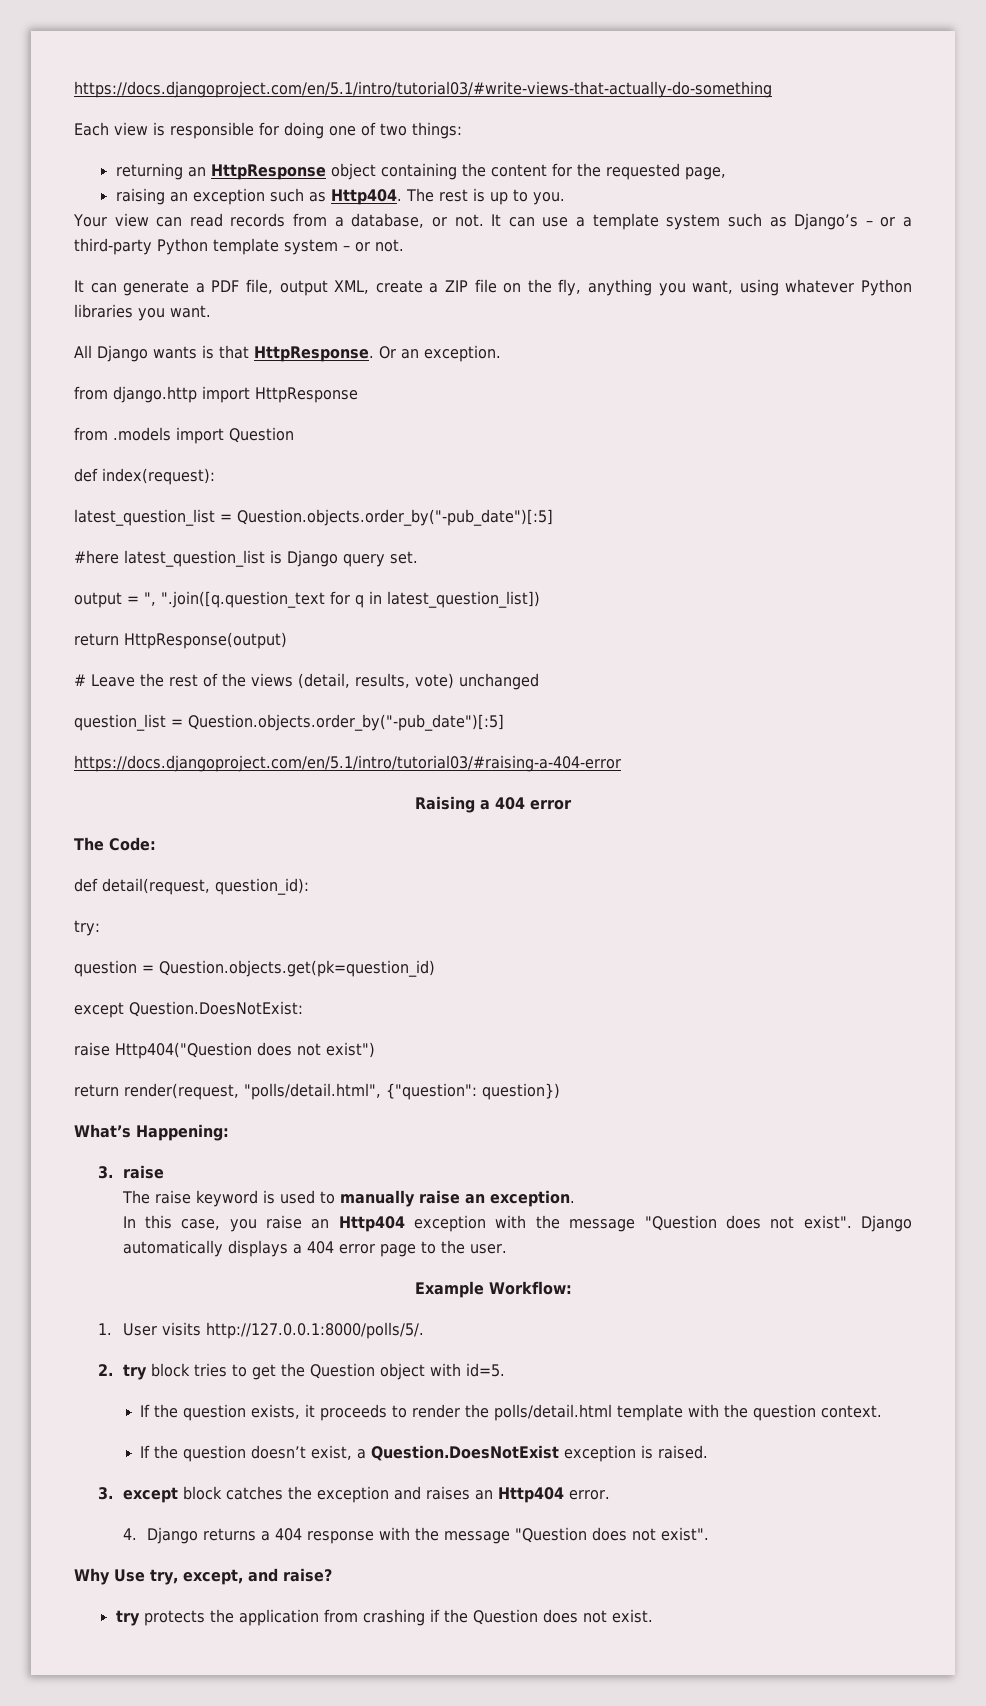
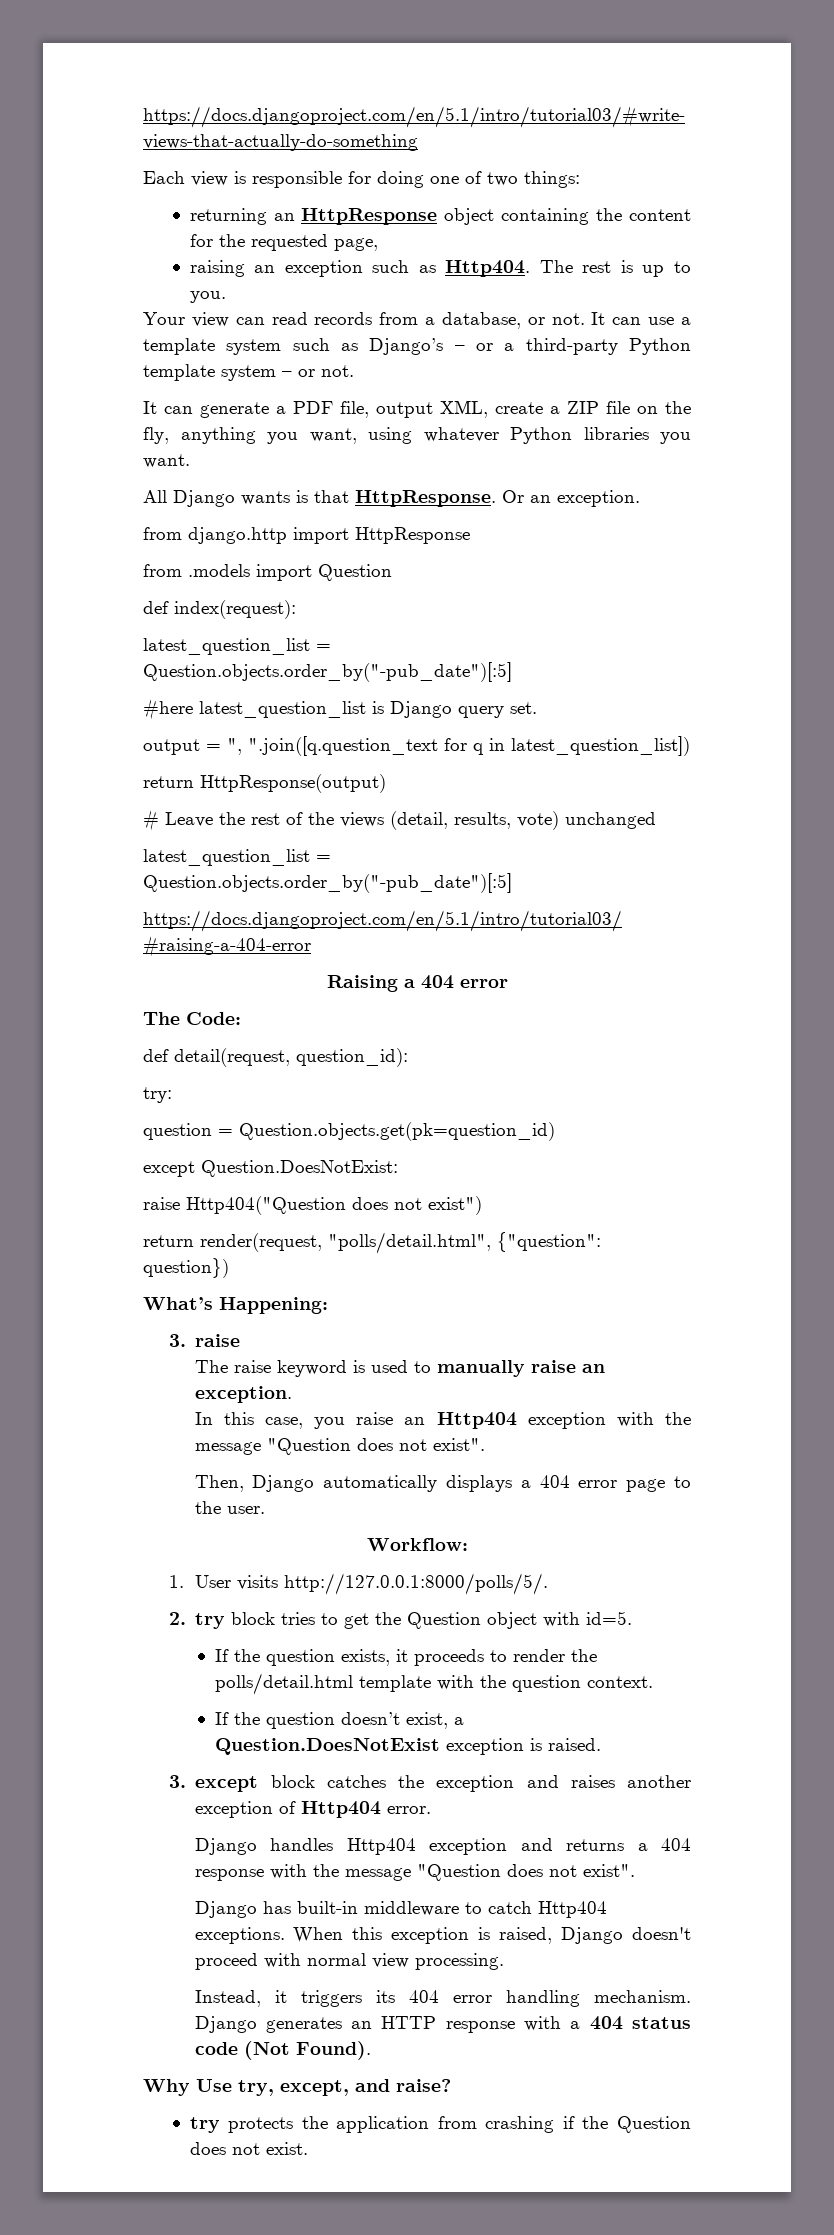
[74,714,166,731] question_list -> [143,849,310,866] latest_question_list
(852, 1222) none -> [194,1475,244,1492] // Then,
[414,1281,484,1298] Example -> (265, 1510) none
[474,1490,493,1500] an -> [627,1775,691,1788] [195,1801,297,1818] another exception of
[122,1527,198,1544] 4. Django -> [194,1838,553,1855] Django handles Http404 exception and
(709, 1534) none -> [194,1901,607,1918] [194,1927,691,1944] [194,1953,504,1970] [194,1990,691,2007] [194,2016,691,2033] [194,2041,371,2060] // Django has built-in middleware to catch Http404 exceptions. When this exception is raised, Django doesn't proceed with normal view processing. // Instead, it triggers its 404 error handling mechanism. Django generates an HTTP response with a 404 status code (Not Found).

